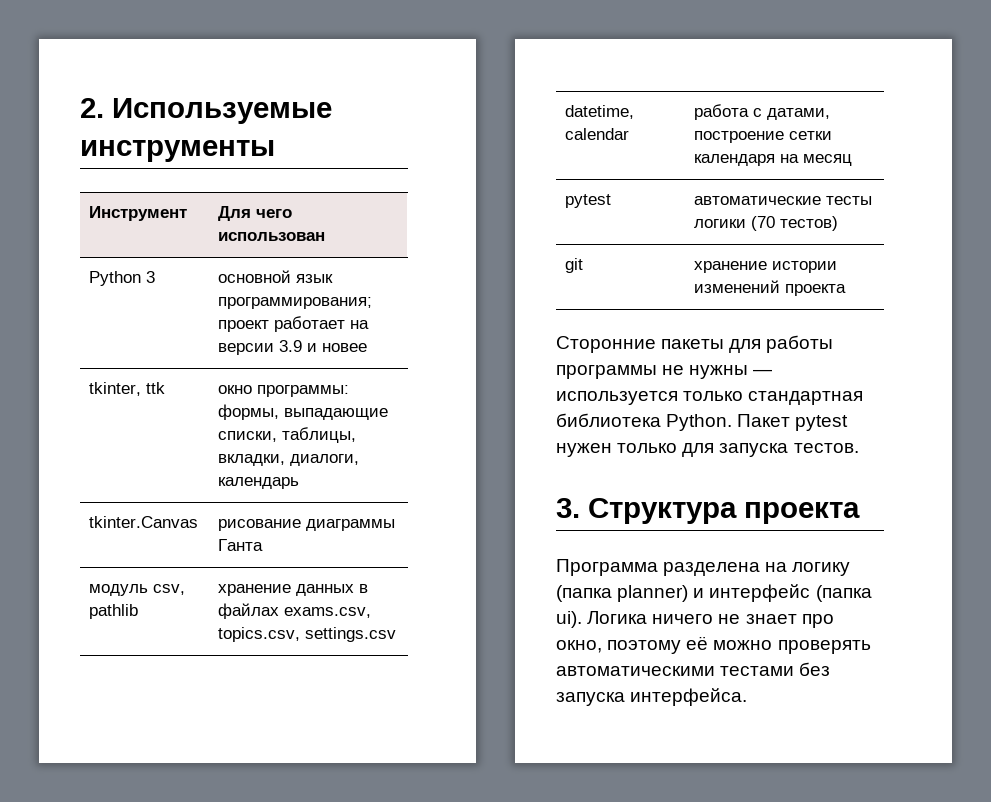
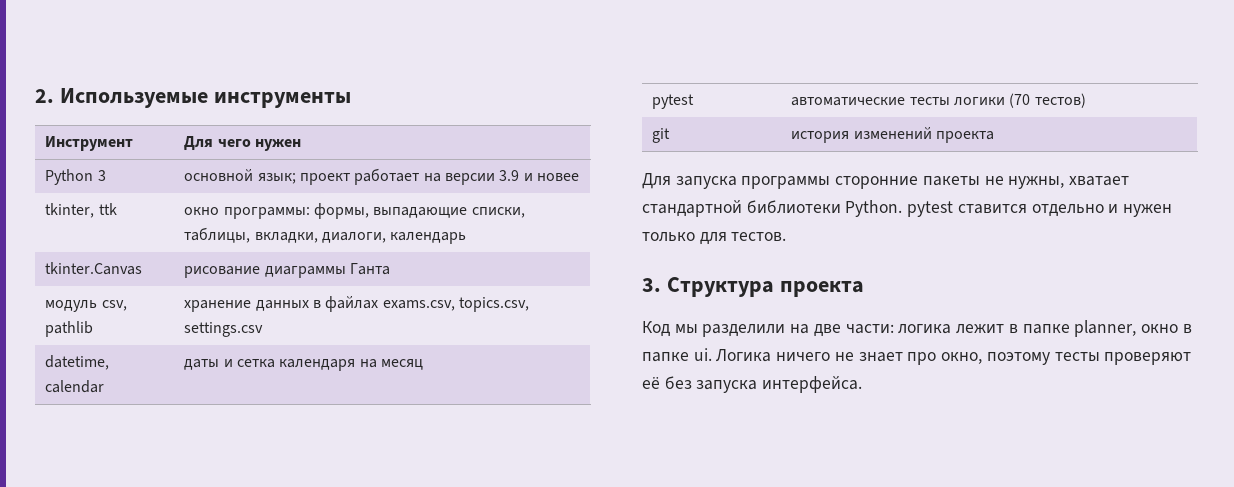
[217,232,325,241] использован -> [254,139,301,151] нужен
[295,274,333,283] [217,297,372,309] язык программирования; -> [257,173,296,184] язык;
[693,104,830,120] [693,131,832,143] работа с датами, построение сетки -> [184,359,275,370] даты и сетка
[693,261,837,273] хранение истории -> [791,131,850,143] история
[556,335,834,353] [556,365,773,379] [556,391,864,405] [556,413,849,431] Сторонние пакеты для работы программы не нужны — используется только стандартная библиотека Python. Пакет pytest -> [642,173,1130,189] [642,200,1119,217] Для запуска программы сторонние пакеты не нужны, хватает стандартной библиотеки Python. pytest ставится отдельно и
[719,443,789,457] запуска -> (727, 238) none
[556,559,851,576] [556,584,872,602] [556,611,582,628] Программа разделена на логику (папка planner) и интерфейс (папка ui). -> [642,320,1192,337] [642,348,712,362] Код мы разделили на две части: логика лежит в папке planner, окно в папке ui.
[686,636,871,654] [556,666,795,676] её можно проверять автоматическими тестами -> [1054,352,1192,365] [642,377,660,389] тесты проверяют её

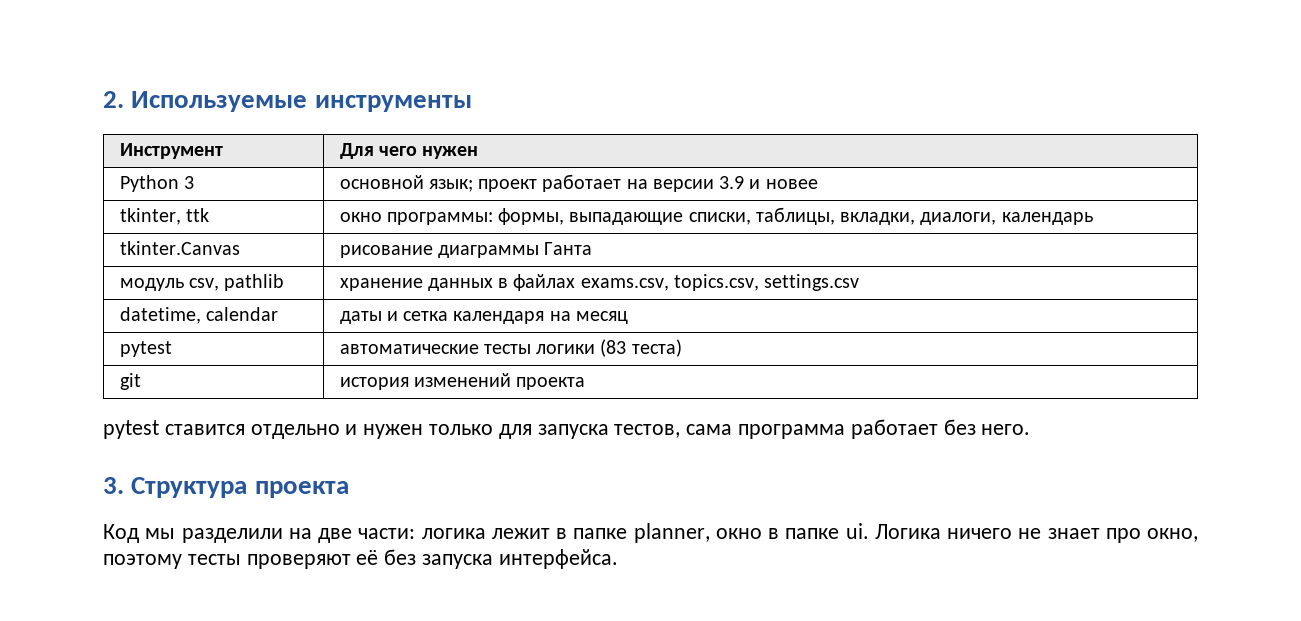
[1009,93,1086,108] (70 тестов) -> [600,339,682,357] (83 теста)
[642,173,1130,189] [642,200,903,217] Для запуска программы сторонние пакеты не нужны, хватает стандартной библиотеки Python. -> (586, 383) none
[731,232,787,241] тестов. -> [537,419,1031,439] запуска тестов, сама программа работает без него.

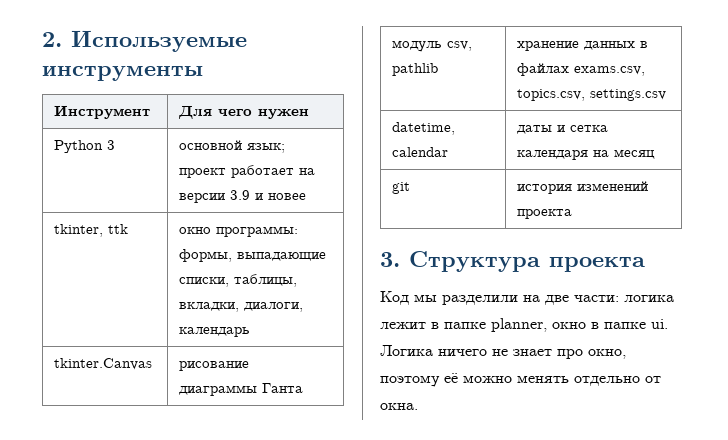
[119,341,172,357] [339,339,682,357] [119,373,141,390] [339,373,586,390] [103,419,1031,439] pytest | автоматические тесты логики (83 теста) // git | история изменений проекта // pytest ставится отдельно и нужен только для запуска тестов, сама программа работает без него. -> [392,182,411,194] [517,181,649,194] [517,209,573,219] git | история изменений проекта
[187,549,618,569] тесты проверяют её без запуска интерфейса. -> [444,373,661,386] [380,403,418,410] её можно менять отдельно от окна.

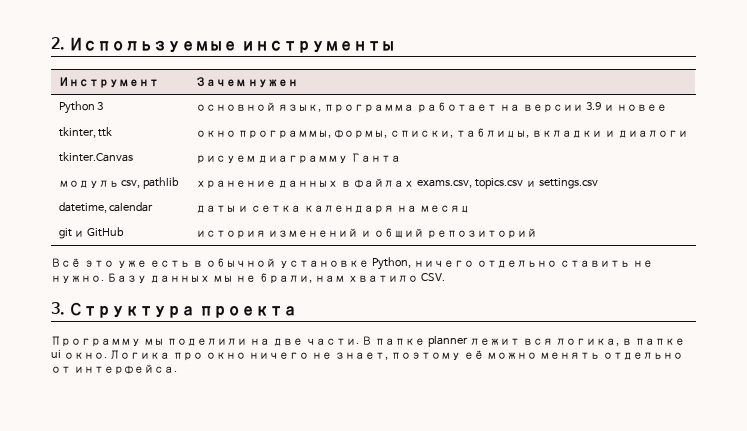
[178,106,253,119] Для чего -> [195,77,246,87] Зачем
[247,143,286,153] [179,168,227,178] язык; проект -> [278,104,415,113] язык, программа
[216,226,299,237] [179,249,327,262] [179,274,298,287] [179,302,304,312] [179,327,251,337] программы: формы, выпадающие списки, таблицы, вкладки, диалоги, календарь -> [238,128,689,139] программы, формы, списки, таблицы, вкладки и диалоги
[179,361,250,371] [179,385,258,396] рисование диаграммы -> [195,155,349,164] рисуем диаграмму
[517,89,586,101] topics.csv, -> [475,178,537,189] topics.csv и
(411, 188) none -> [74,227,125,237] и GitHub
[517,209,573,219] [380,251,645,272] [380,291,674,305] [380,318,668,332] [380,345,626,359] проекта // 3. Структура проекта // Код мы разделили на две части: логика лежит в папке planner, окно в папке ui. Логика ничего не знает про окно, -> [361,228,538,239] [51,257,653,270] [51,273,445,284] [51,302,298,318] [51,336,685,347] [51,350,388,361] и общий репозиторий // Всё это уже есть в обычной установке Python, ничего отдельно ставить не нужно. Базу данных мы не брали, нам хватило CSV. // 3. Структура проекта // Программу мы поделили на две части. В папке planner лежит вся логика, в папке ui окно. Логика про окно ничего не знает,
[380,403,418,410] окна. -> [73,364,177,375] интерфейса.

